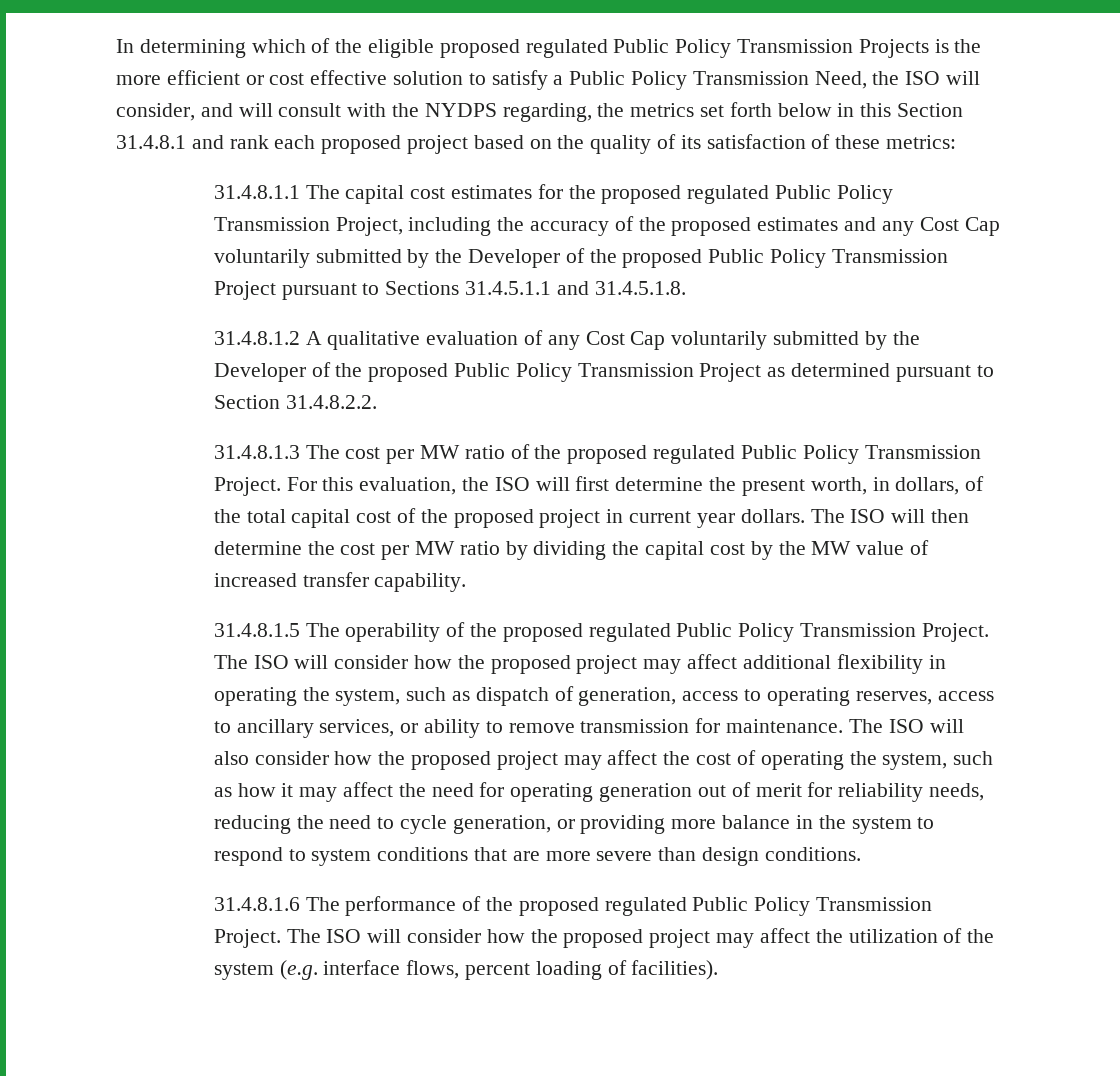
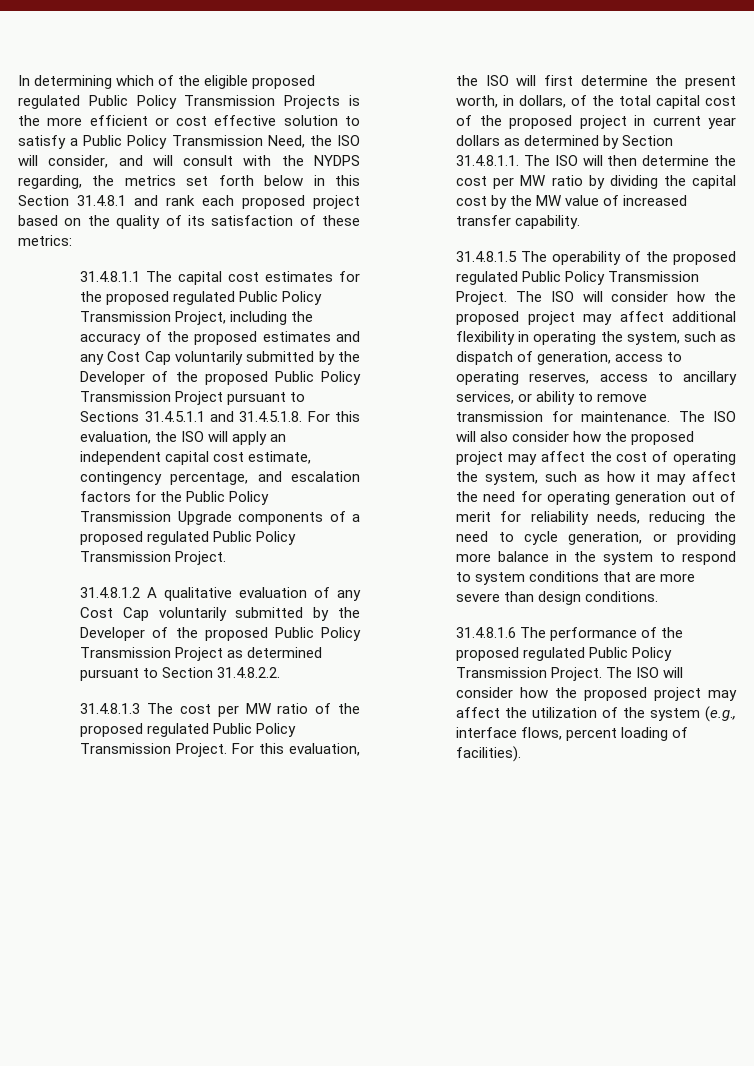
(686, 288) none -> [307,411,361,422] [80,431,287,445] [80,451,312,465] [80,471,360,485] [80,491,270,505] [80,511,361,525] [80,531,297,545] [80,551,227,565] For this evaluation, the ISO will apply an independent capital cost estimate, contingency percentage, and escalation factors for the Public Policy Transmission Upgrade components of a proposed regulated Public Policy Transmission Project.
[740,509,805,523] dollars. -> [456,135,674,149] [456,155,520,166] dollars as determined by Section 31.4.8.1.1.
[279,960,318,980] (e.g. -> [705,706,736,722] (e.g.,

